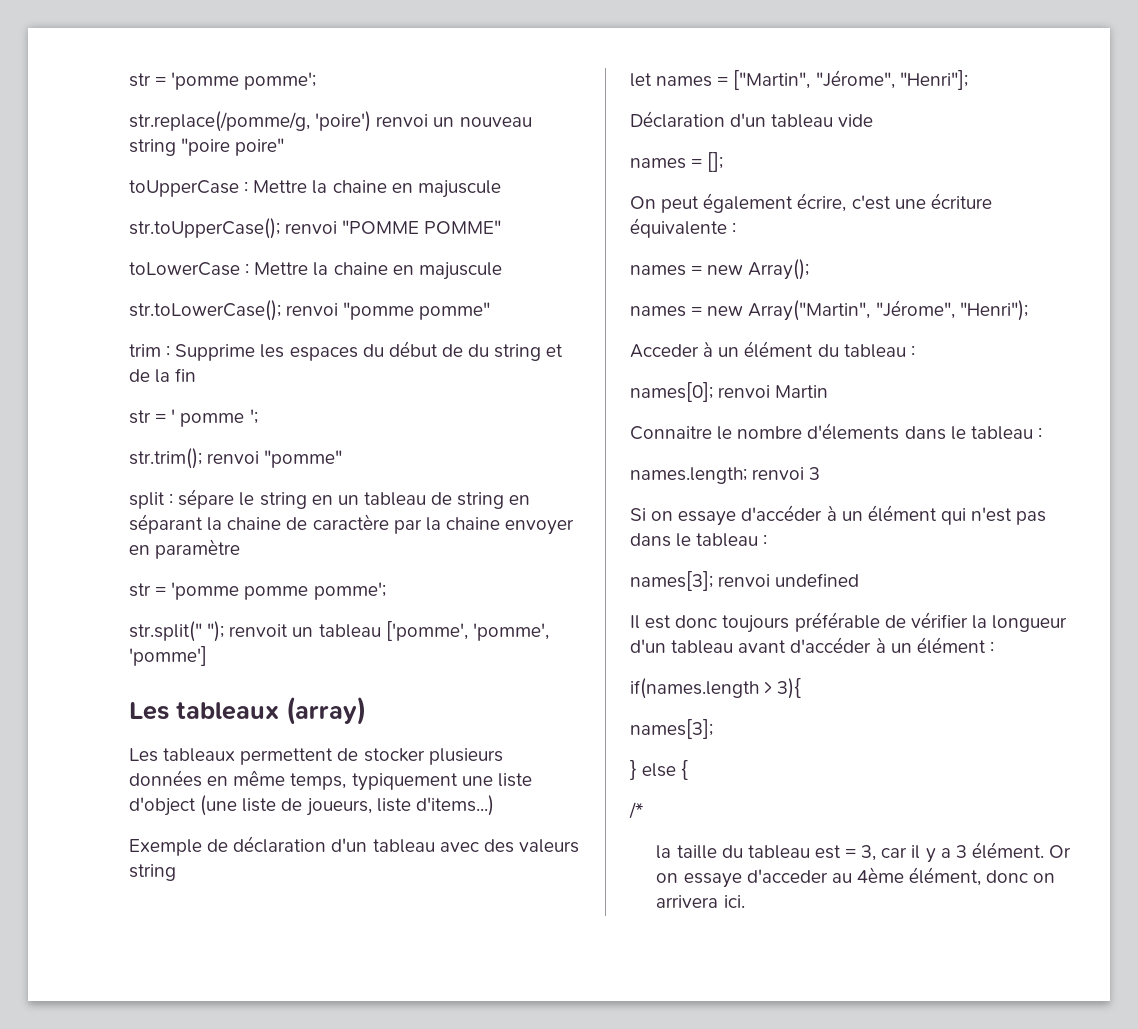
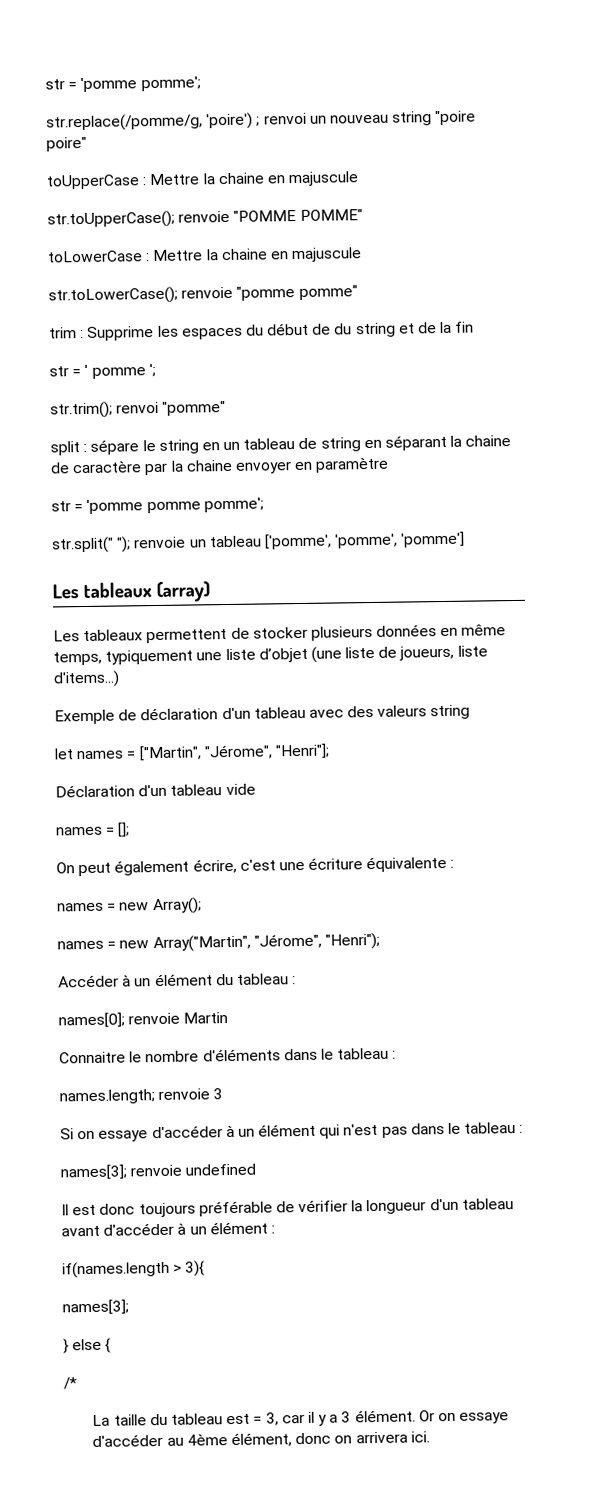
(372, 121) none -> [256,116,261,127] ;
[285,221,338,234] renvoi -> [178,210,231,223] renvoie
[286,303,339,316] renvoi -> [181,286,234,299] renvoie
[229,624,289,637] renvoit -> [134,536,187,549] renvoie
[129,797,196,816] d'object -> [258,647,308,663] d’objet
[630,344,699,358] Acceder -> [58,974,119,988] Accéder
[718,385,771,398] renvoi -> [128,1012,181,1025] renvoie
[807,423,900,440] d'élements -> [202,1048,281,1062] d'éléments
[752,467,805,480] renvoi -> [158,1088,211,1101] renvoie
[718,574,771,587] renvoi -> [130,1164,183,1177] renvoie
[656,845,672,859] la -> [92,1414,111,1426] La
[746,869,828,883] d'acceder -> [92,1433,164,1447] d'accéder

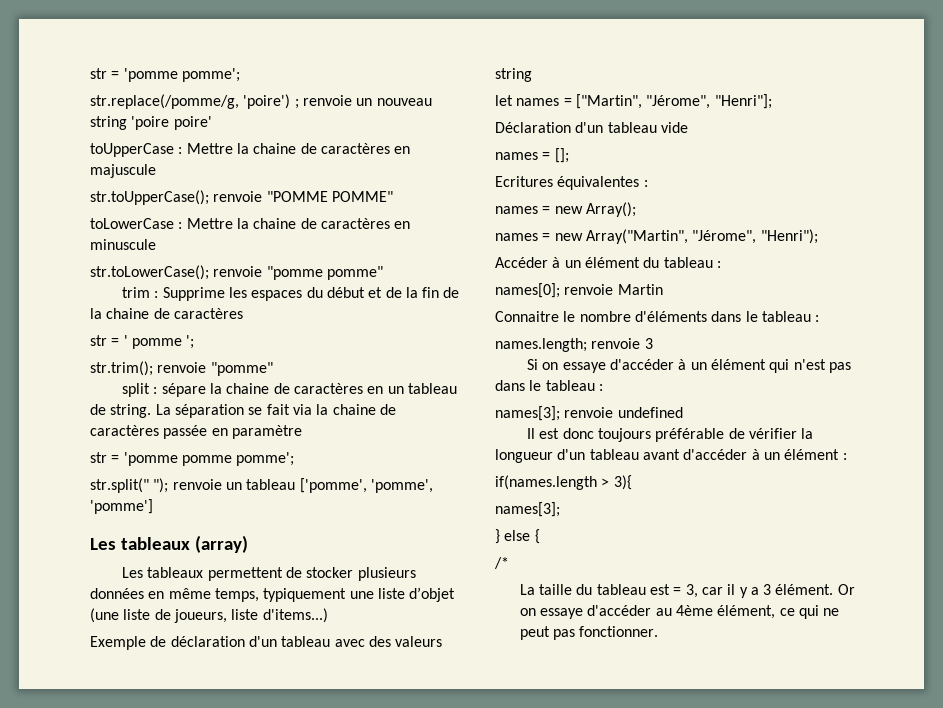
[263,112,307,125] renvoi -> [302,95,352,106] renvoie
[435,110,477,126] [46,136,87,152] "poire poire" -> [131,116,212,130] 'poire poire'
(265, 178) none -> [300,143,390,154] de caractères
[270,247,363,263] en majuscule -> [300,218,411,229] [90,239,156,250] de caractères en minuscule
[312,322,396,338] de du string -> (365, 292) none
(475, 327) none -> [443,287,460,298] [90,308,243,319] de la chaine de caractères
[116,401,160,414] renvoi -> [157,362,207,373] renvoie
[142,434,512,454] [50,459,292,476] le string en un tableau de string en séparant la chaine de caractère par la chaine envoyer -> [209,383,457,394] [90,404,396,418] [90,425,208,439] la chaine de caractères en un tableau de string. La séparation se fait via la chaine de caractères passée
[56,855,448,877] On peut également écrire, c'est une écriture équivalente -> [495,176,640,190] Ecritures équivalentes
[295,1431,430,1445] donc on arrivera ici. -> [779,605,840,619] [519,626,659,640] ce qui ne peut pas fonctionner.

